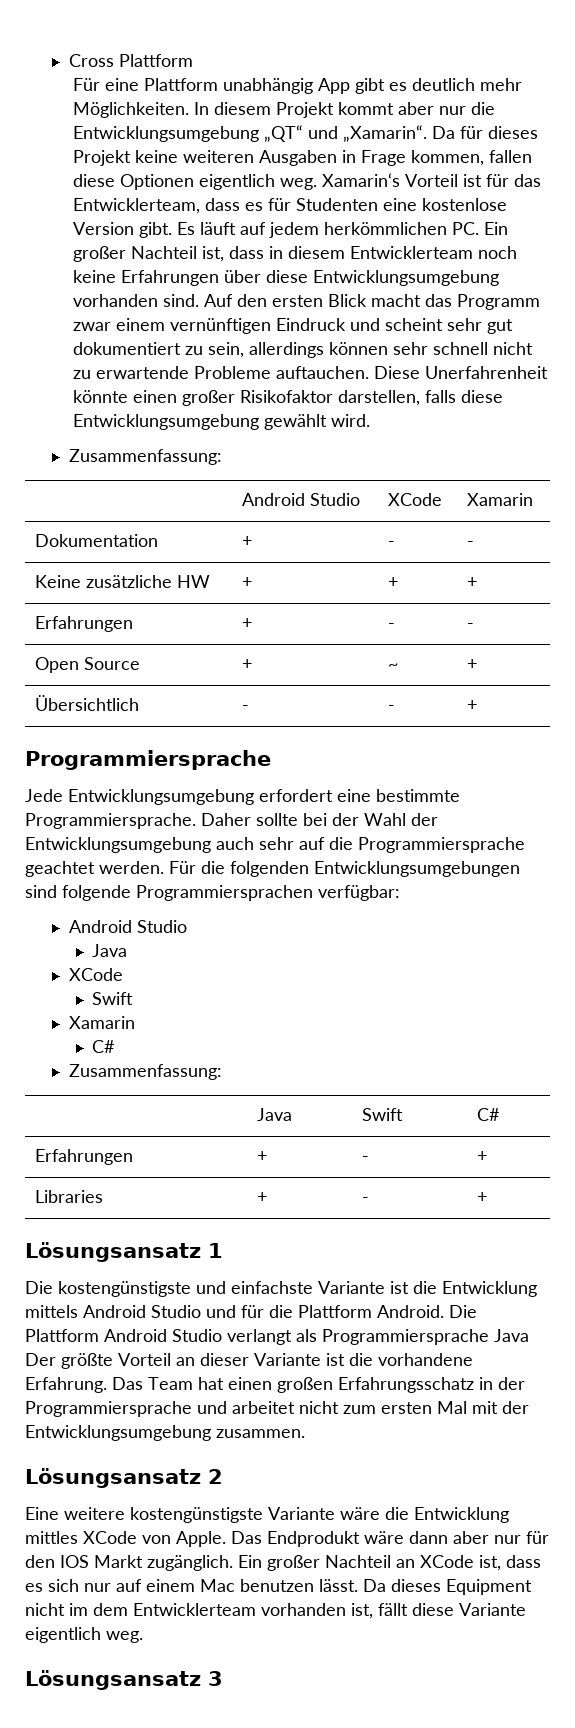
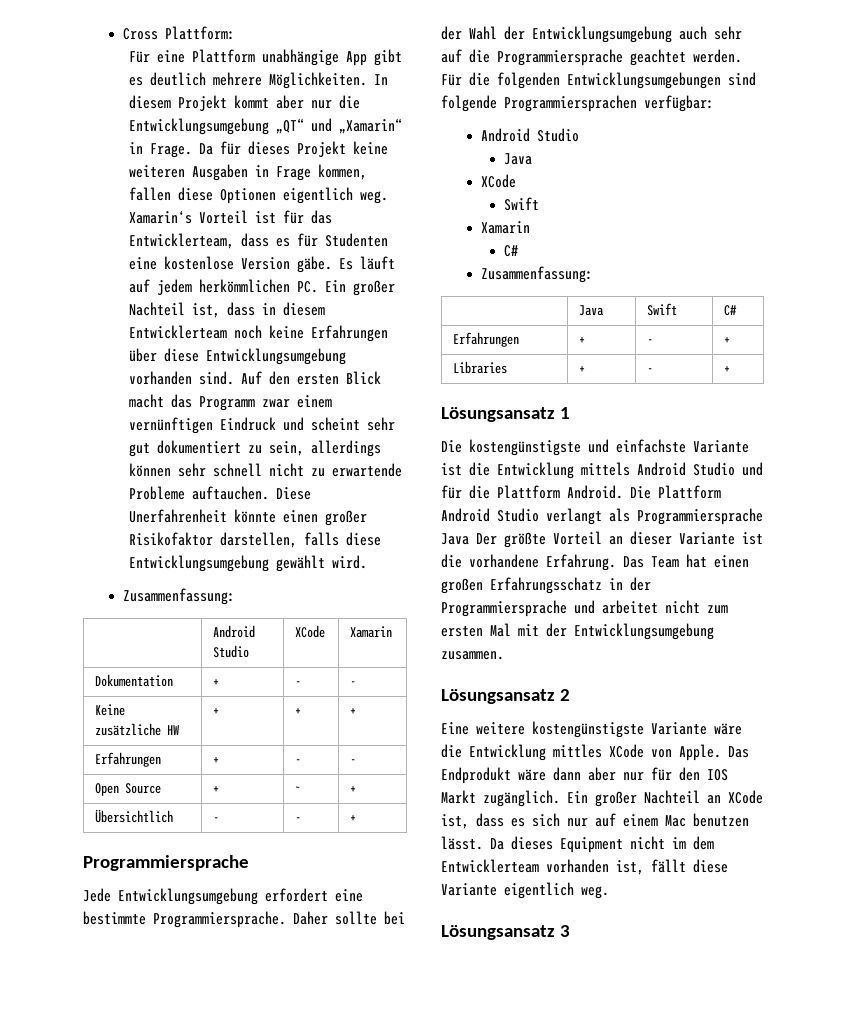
[118,54,193,67] Plattform -> [165,26,236,40] Plattform:
[222,78,313,94] unabhängig -> [262,49,340,66] unabhängige
[479,78,522,91] mehr -> [213,72,263,86] mehrere
[342,125,427,142] „Xamarin“. -> [339,118,403,134] [129,142,193,158] „Xamarin“ in Frage.
[138,222,172,238] gibt. -> [297,256,333,273] gäbe.

